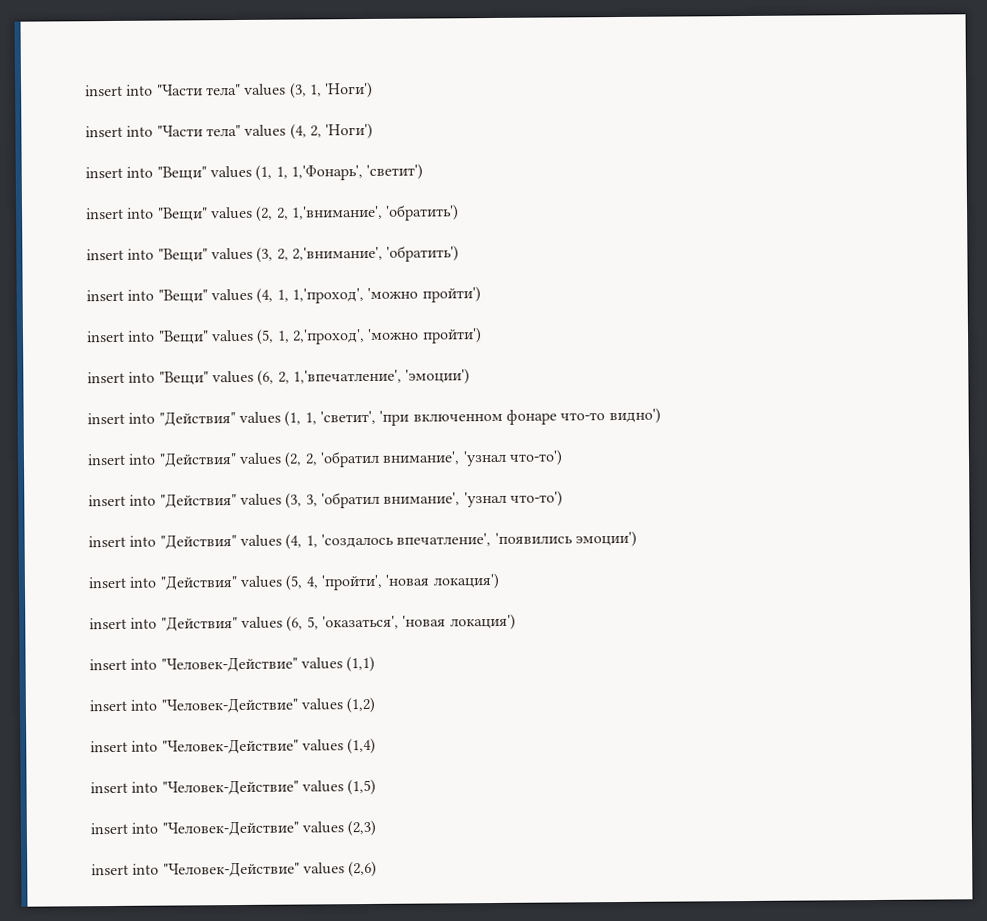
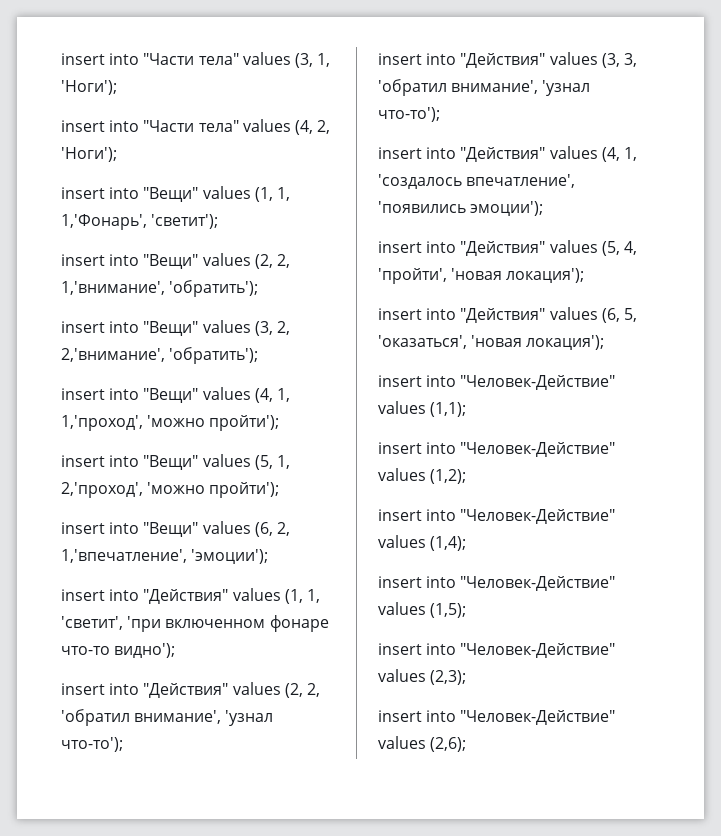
[325,81,374,99] 'Ноги') -> [61,80,117,95] 'Ноги');
[325,122,374,140] 'Ноги') -> [61,147,117,162] 'Ноги');
[366,163,424,180] 'светит') -> [151,214,219,229] 'светит');
[385,204,460,221] 'обратить') -> [169,280,259,297] 'обратить');
[386,245,460,262] 'обратить') -> [169,347,259,364] 'обратить');
[421,286,481,303] пройти') -> [209,415,280,431] пройти');
[421,327,482,344] пройти') -> [209,482,280,498] пройти');
[405,368,471,385] 'эмоции') -> [191,549,269,564] 'эмоции');
[608,407,661,425] видно') -> [114,643,176,658] видно');
[508,449,563,466] что-то') -> [61,737,123,752] что-то');
[509,490,563,507] что-то') -> [378,107,440,122] что-то');
[574,530,637,548] эмоции') -> [470,201,544,216] эмоции');
[432,572,500,590] локация') -> [506,268,585,283] локация');
[449,613,516,631] [89,655,376,673] [89,696,376,714] [90,737,377,755] [90,778,377,796] [90,819,377,837] [91,860,378,878] локация') // insert into "Человек-Действие" values (1,1) // insert into "Человек-Действие" values (1,2) // insert into "Человек-Действие" values (1,4) // insert into "Человек-Действие" values (1,5) // insert into "Человек-Действие" values (2,3) // insert into "Человек-Действие" values (2,6) -> [526,335,605,350] [378,375,616,390] [378,401,467,417] [378,442,616,457] [378,468,467,484] [378,509,616,524] [378,535,467,551] [378,576,616,591] [378,602,467,618] [378,643,616,658] [378,669,467,685] [378,710,616,725] [378,736,467,752] локация'); // insert into "Человек-Действие" values (1,1); // insert into "Человек-Действие" values (1,2); // insert into "Человек-Действие" values (1,4); // insert into "Человек-Действие" values (1,5); // insert into "Человек-Действие" values (2,3); // insert into "Человек-Действие" values (2,6);

